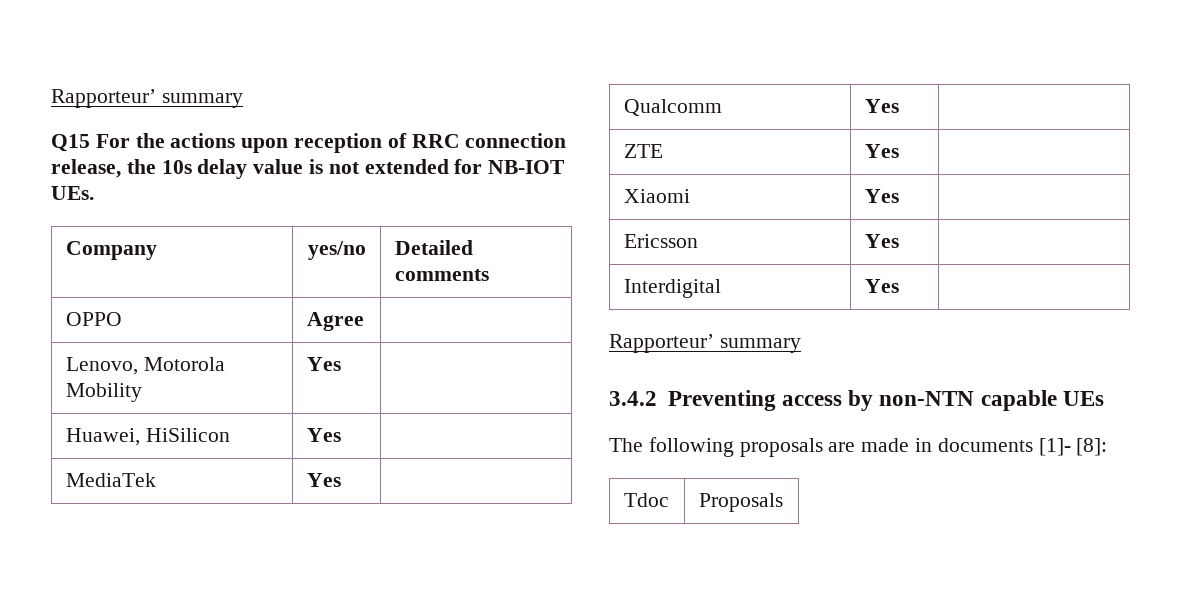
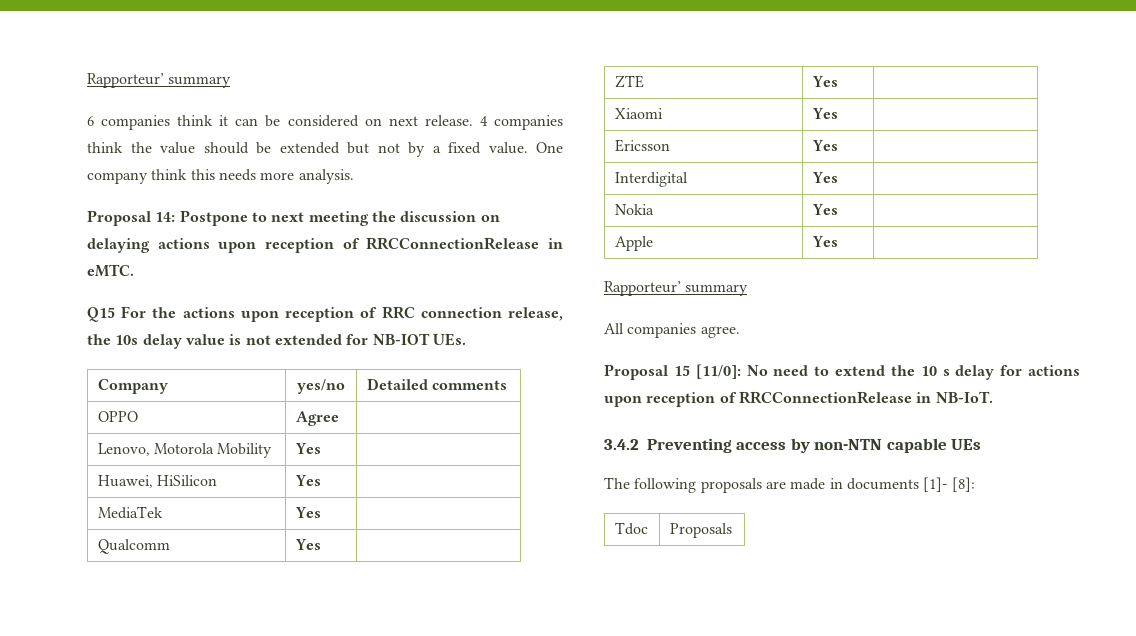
[51,89,243,108] Rapporteur’ summary -> [87,73,232,88] [87,115,564,130] [87,142,563,157] [87,169,354,184] [87,210,500,226] [87,237,564,253] [87,264,134,277] Rapporteur’ summary // 6 companies think it can be considered on next release. 4 companies think the value should be extended but not by a fixed value. One company think this needs more analysis. // Proposal 14: Postpone to next meeting the discussion on delaying actions upon reception of RRCConnectionRelease in eMTC.
[609,334,801,353] // Rapporteur’ summary -> [614,204,654,215] [811,204,838,215] [614,236,653,251] [811,236,838,247] [604,281,749,296] [604,323,740,338] [604,364,1080,380] [604,391,993,407] // Nokia | Yes | // Apple | Yes | // Rapporteur’ summary // All companies agree. // Proposal 15 [11/0]: No need to extend the 10 s delay for actions upon reception of RRCConnectionRelease in NB-IoT.

